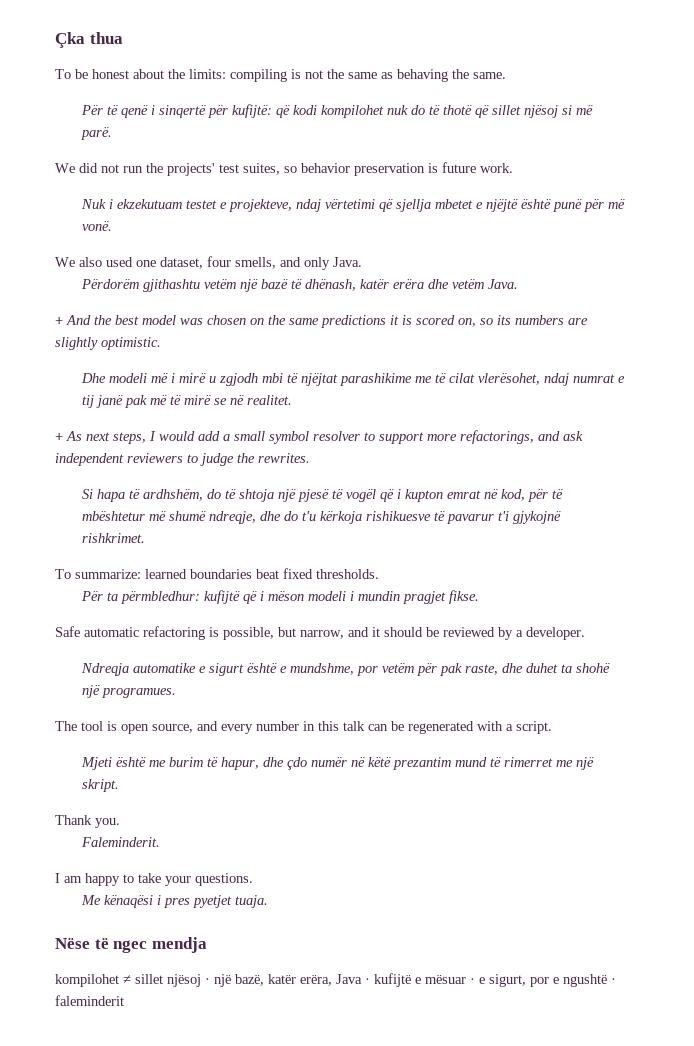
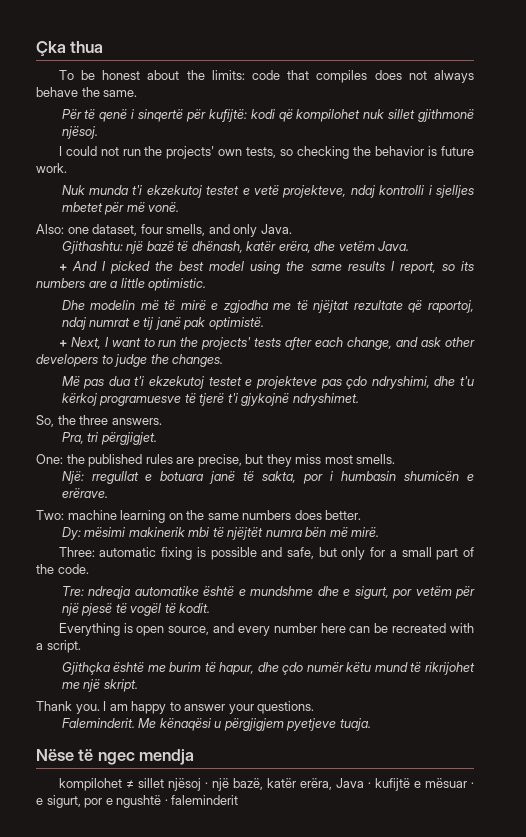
[230,69,448,82] compiling is not the same as behaving -> [251,70,474,83] [36,87,78,97] code that compiles does not always behave
[276,105,594,118] [81,127,113,140] [55,163,425,176] që kodi kompilohet nuk do të thotë që sillet njësoj si më parë. // We did not run the projects' test suites, so behavior preservation -> [250,109,474,122] [61,126,98,139] [58,146,425,159] kodi që kompilohet nuk sillet gjithmonë njësoj. // I could not run the projects' own tests, so checking the behavior
[109,199,228,209] i ekzekutuam testet e -> [88,185,279,198] munda t'i ekzekutoj testet e vetë
[325,199,583,212] vërtetimi që sjellja mbetet e njëjtë është punë -> [379,185,474,198] [61,202,103,212] kontrolli i sjelljes mbetet
[55,257,133,267] We also used -> [36,224,64,234] Also:
[81,279,237,292] Përdorëm gjithashtu vetëm -> [61,241,123,254] Gjithashtu:
[393,279,425,289] erëra -> [278,241,311,253] erëra,
(91, 320) none -> [101,261,150,274] I picked
[180,315,476,328] was chosen on the same predictions it is scored on, -> [250,261,436,274] using the same results I report,
[55,337,98,350] slightly -> [110,278,145,288] a little
[109,373,541,386] modeli më i mirë u zgjodh mbi të njëjtat parashikime me të cilat vlerësohet, -> [90,300,475,313] modelin më të mirë e zgjodha me të njëjtat rezultate që raportoj,
[150,395,293,405] [55,430,583,444] [55,453,310,466] [82,489,564,502] [82,511,562,524] [82,533,146,543] [55,568,379,579] [81,590,480,604] [55,626,585,640] [81,663,611,676] [82,685,177,698] [55,721,103,731] më të mirë se në realitet. // + As next steps, I would add a small symbol resolver to support more refactorings, and ask independent reviewers to judge the rewrites. // Si hapa të ardhshëm, do të shtoja një pjesë të vogël që i kupton emrat në kod, për të mbështetur më shumë ndreqje, dhe do t'u kërkoja rishikuesve të pavarur t'i gjykojnë rishkrimet. // To summarize: learned boundaries beat fixed thresholds. // Për ta përmbledhur: kufijtë që i mëson modeli i mundin pragjet fikse. // Safe automatic refactoring is possible, but narrow, and it should be reviewed by a developer. // Ndreqja automatike e sigurt është e mundshme, por vetëm për pak raste, dhe duhet ta shohë një programues. // The tool -> [208,317,264,330] [58,337,475,350] [36,354,224,367] [61,376,474,389] [61,393,359,406] [36,415,162,427] [61,432,157,445] [36,454,396,467] [61,471,475,484] [61,488,108,498] [36,510,362,523] [61,527,380,540] [58,547,475,560] [36,564,89,574] [61,586,476,599] [61,603,211,616] [58,623,120,636] optimistë. // + Next, I want to run the projects' tests after each change, and ask other developers to judge the changes. // Më pas dua t'i ekzekutoj testet e projekteve pas çdo ndryshimi, dhe t'u kërkoj programuesve të tjerë t'i gjykojnë ndryshimet. // So, the three answers. // Pra, tri përgjigjet. // One: the published rules are precise, but they miss most smells. // Një: rregullat e botuara janë të sakta, por i humbasin shumicën e erërave. // Two: machine learning on the same numbers does better. // Dy: mësimi makinerik mbi të njëjtët numra bën më mirë. // Three: automatic fixing is possible and safe, but only for a small part of the code. // Tre: ndreqja automatike është e mundshme dhe e sigurt, por vetëm për një pjesë të vogël të kodit. // Everything
[303,721,365,731] in this talk -> [320,623,346,633] here
[408,721,474,734] regenerated -> [392,623,447,633] recreated
[81,757,113,770] Mjeti -> [61,662,111,675] Gjithçka
[351,757,452,770] në këtë prezantim -> [346,662,372,672] këtu
[504,757,554,767] rimerret -> [425,662,476,675] rikrijohet
[81,837,161,847] // Faleminderit. // -> (100, 709) none
[138,873,161,883] take -> [184,704,226,711] answer
(253, 879) none -> [61,718,135,728] Faleminderit.
[157,895,233,908] i pres pyetjet -> [214,718,337,731] u përgjigjem pyetjeve

